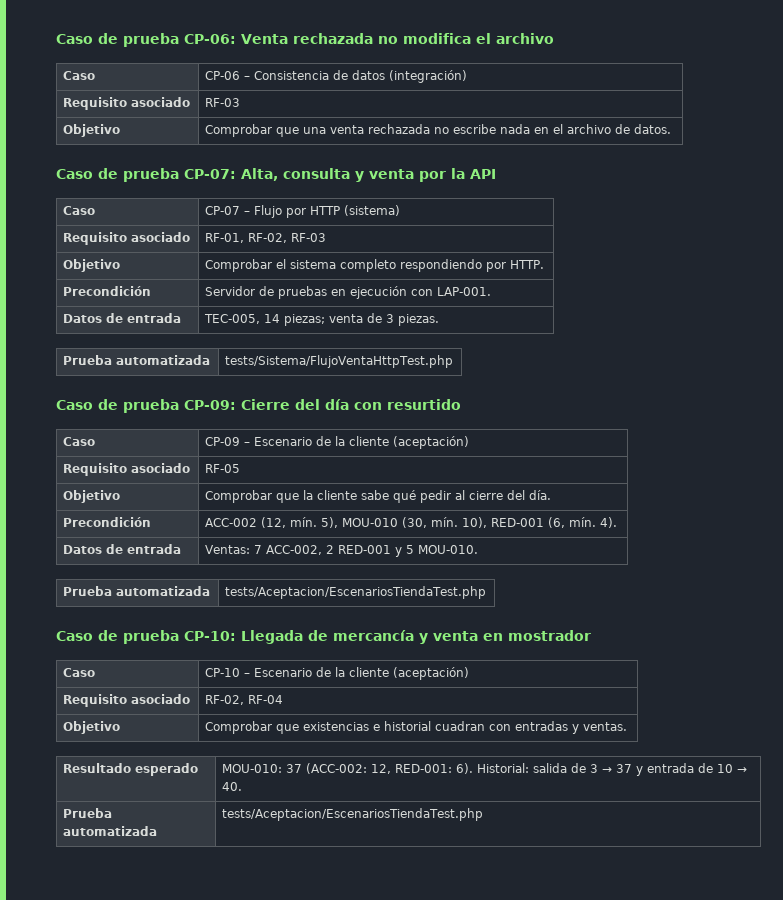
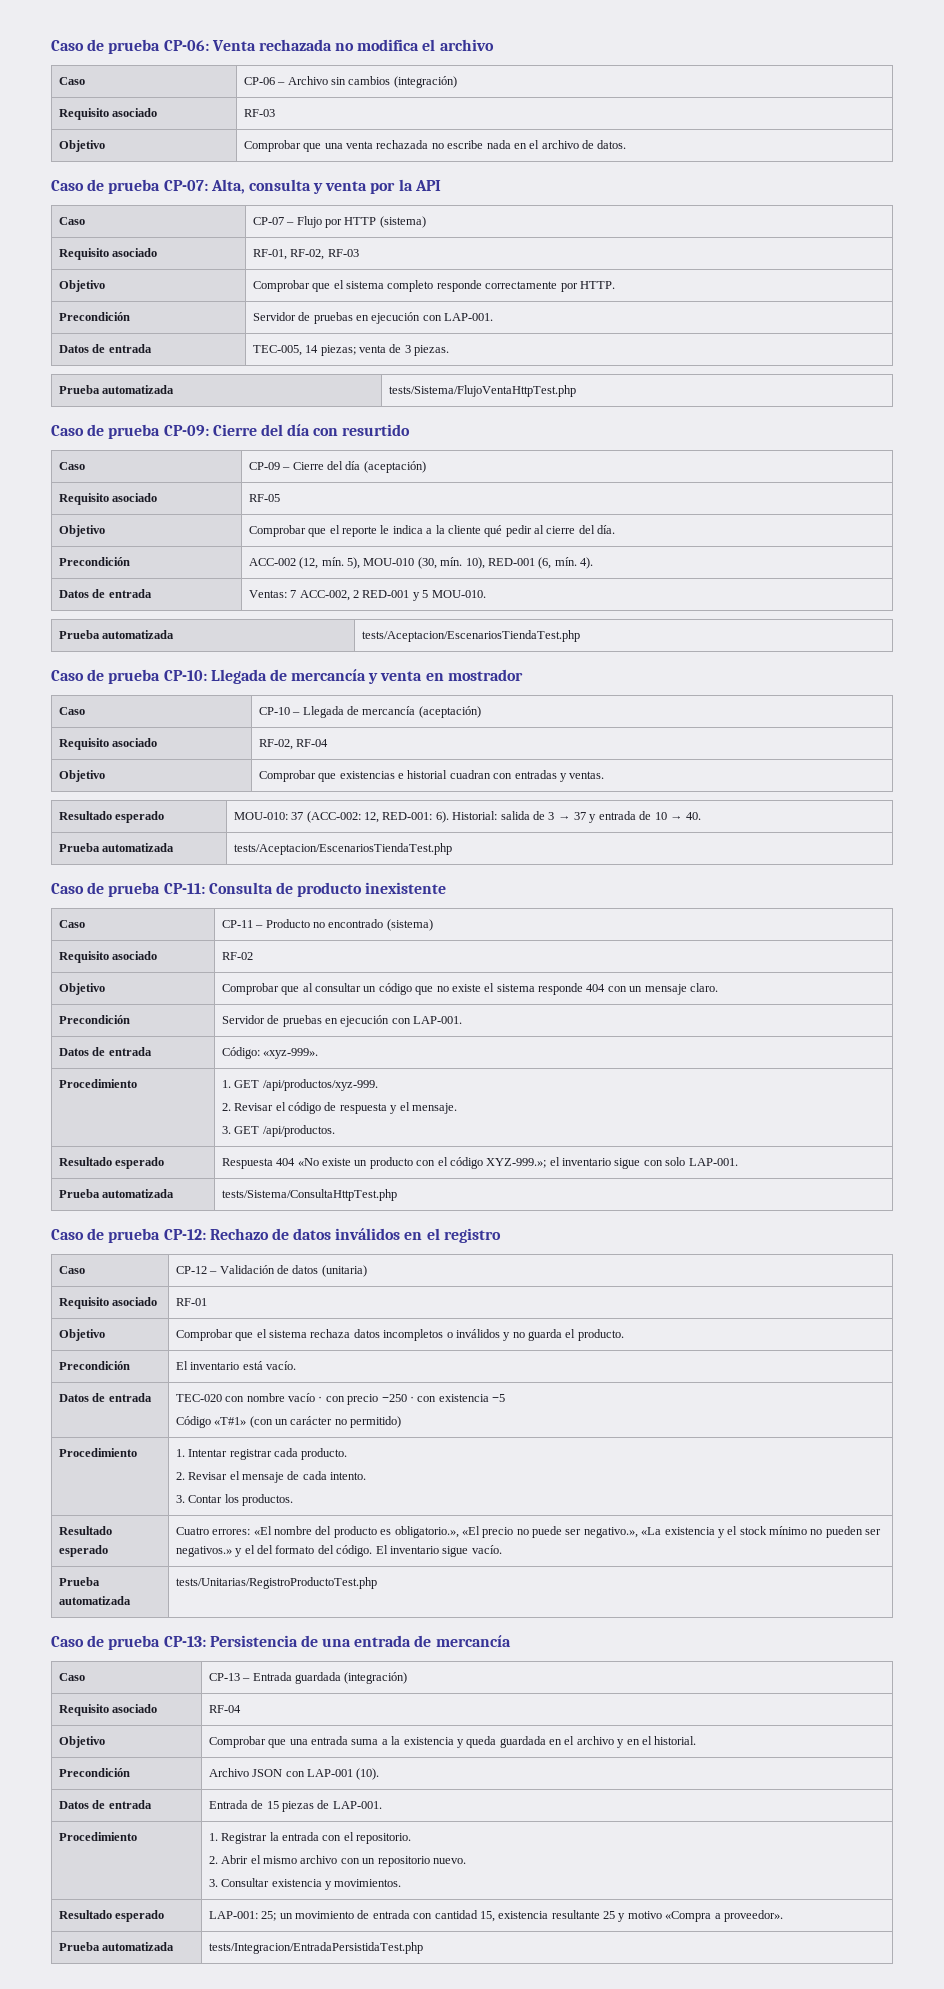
[254,70,386,80] Consistencia de datos -> [287,76,391,85] Archivo sin cambios
(273, 265) none -> [312,283,331,292] que
[400,259,483,272] respondiendo -> [436,280,558,292] responde correctamente
[254,436,390,446] Escenario de la cliente -> [292,461,361,470] Cierre del día
[303,490,390,500] la cliente sabe -> [329,525,481,537] el reporte le indica a la cliente
[254,667,390,677] Escenario de la cliente -> [302,706,416,718] Llegada de mercancía
(484, 814) none -> [51,882,447,897] [58,920,85,928] [221,919,433,931] [58,951,158,963] [221,952,253,960] [58,983,105,995] [221,983,718,995] [58,1015,130,1024] [221,1015,463,1027] [58,1047,152,1056] [221,1047,319,1059] [58,1079,137,1088] [221,1079,378,1091] [221,1102,457,1114] [221,1125,335,1137] [58,1157,165,1169] [221,1157,738,1169] [58,1189,175,1198] [221,1189,397,1201] [51,1228,501,1243] [58,1266,85,1274] [175,1265,367,1277] [58,1297,158,1309] [175,1298,207,1306] [58,1329,105,1341] [175,1329,624,1341] [58,1361,130,1370] [175,1361,297,1370] [58,1393,152,1402] [175,1393,506,1405] [175,1416,402,1428] [58,1448,137,1457] [175,1448,348,1460] [175,1471,367,1483] [175,1494,294,1506] [58,1526,112,1535] [58,1545,108,1557] [175,1526,882,1538] [175,1545,502,1557] [58,1577,100,1586] [58,1596,131,1605] [175,1577,377,1589] [51,1635,511,1650] [58,1673,85,1681] [208,1672,408,1684] [58,1704,158,1716] [208,1705,241,1713] [58,1736,105,1748] [208,1736,697,1748] [58,1768,130,1777] [208,1768,380,1780] [58,1800,152,1809] [208,1800,382,1812] [58,1832,137,1841] [208,1832,412,1844] [208,1855,466,1867] [208,1878,402,1890] [58,1910,165,1922] [208,1910,783,1922] [58,1942,175,1951] [208,1942,423,1954] // Caso de prueba CP-11: Consulta de producto inexistente // Caso | CP-11 – Producto no encontrado (sistema) // Requisito asociado | RF-02 // Objetivo | Comprobar que al consultar un código que no existe el sistema responde 404 con un mensaje claro. // Precondición | Servidor de pruebas en ejecución con LAP-001. // Datos de entrada | Código: «xyz-999». // Procedimiento | 1. GET /api/productos/xyz-999. // 2. Revisar el código de respuesta y el mensaje. // 3. GET /api/productos. // Resultado esperado | Respuesta 404 «No existe un producto con el código XYZ-999.»; el inventario sigue con solo LAP-001. // Prueba automatizada | tests/Sistema/ConsultaHttpTest.php // Caso de prueba CP-12: Rechazo de datos inválidos en el registro // Caso | CP-12 – Validación de datos (unitaria) // Requisito asociado | RF-01 // Objetivo | Comprobar que el sistema rechaza datos incompletos o inválidos y no guarda el producto. // Precondición | El inventario está vacío. // Datos de entrada | TEC-020 con nombre vacío · con precio −250 · con existencia −5 // Código «T#1» (con un carácter no permitido) // Procedimiento | 1. Intentar registrar cada producto. // 2. Revisar el mensaje de cada intento. // 3. Contar los productos. // Resultado esperado | Cuatro errores: «El nombre del producto es obligatorio.», «El precio no puede ser negativo.», «La existencia y el stock mínimo no pueden ser negativos.» y el del formato del código. El inventario sigue vacío. // Prueba automatizada | tests/Unitarias/RegistroProductoTest.php // Caso de prueba CP-13: Persistencia de una entrada de mercancía // Caso | CP-13 – Entrada guardada (integración) // Requisito asociado | RF-04 // Objetivo | Comprobar que una entrada suma a la existencia y queda guardada en el archivo y en el historial. // Precondición | Archivo JSON con LAP-001 (10). // Datos de entrada | Entrada de 15 piezas de LAP-001. // Procedimiento | 1. Registrar la entrada con el repositorio. // 2. Abrir el mismo archivo con un repositorio nuevo. // 3. Consultar existencia y movimientos. // Resultado esperado | LAP-001: 25; un movimiento de entrada con cantidad 15, existencia resultante 25 y motivo «Compra a proveedor». // Prueba automatizada | tests/Integracion/EntradaPersistidaTest.php

